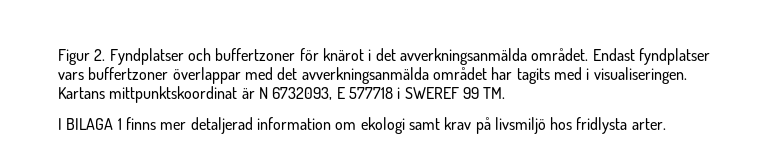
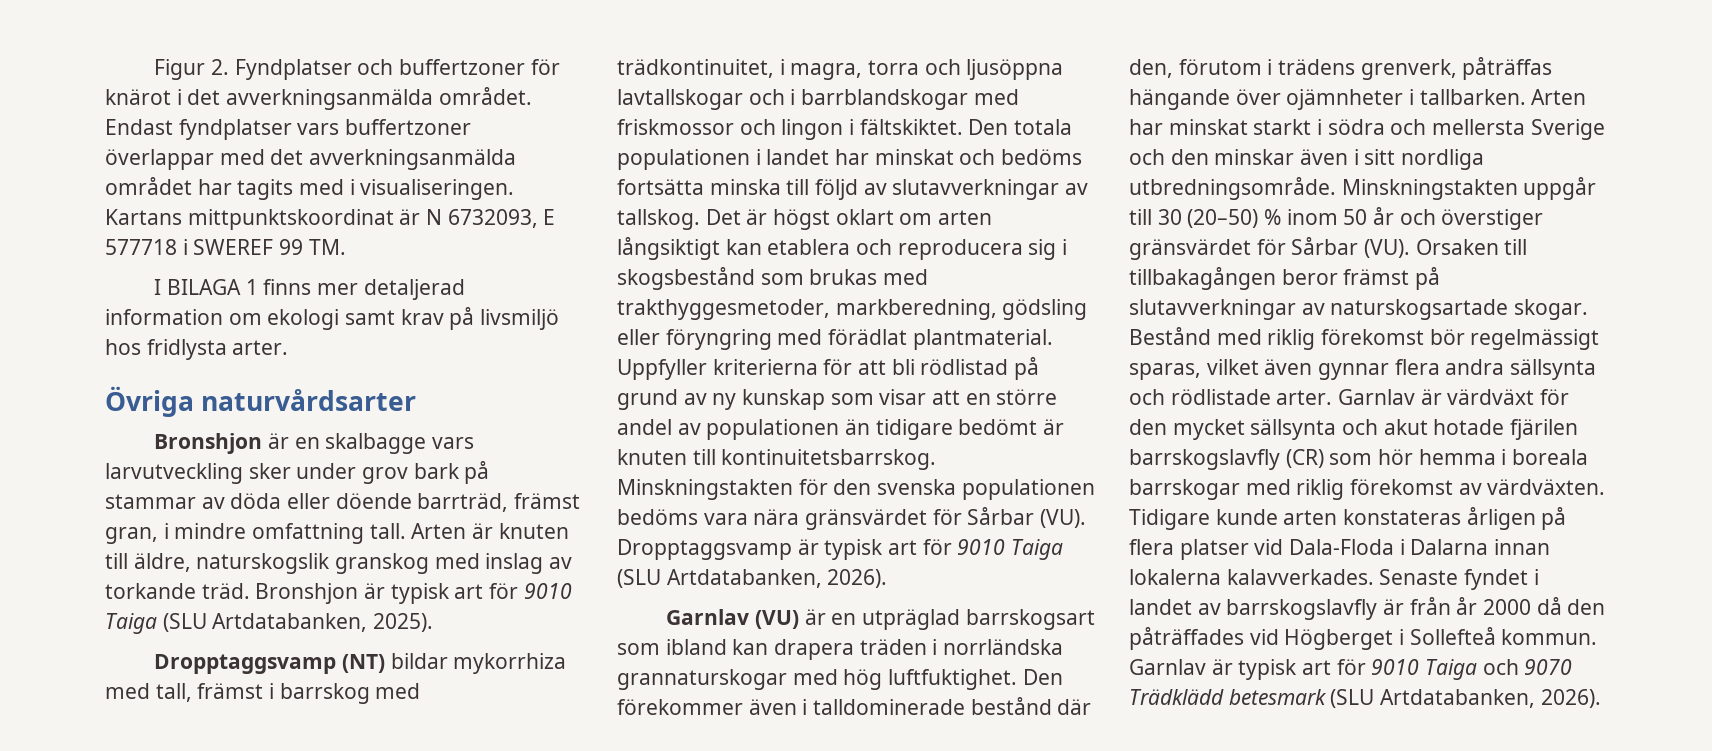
(666, 124) none -> [105,386,417,417] [154,433,475,454] [105,461,490,484] [105,493,581,512] [105,523,569,544] [105,553,573,574] [105,583,572,604] [105,613,434,634] [154,653,567,674] [105,683,421,704] [617,59,1064,80] [617,89,1019,110] [617,119,1073,140] [617,149,1083,170] [617,179,1089,200] [617,209,993,230] [617,237,1068,260] [617,267,929,290] [617,299,1088,320] [617,329,1053,350] [617,357,1040,380] [617,389,1058,410] [617,419,1065,440] [617,449,937,470] [617,479,1095,500] [617,507,1087,530] [617,539,1064,560] [617,569,888,588] [666,609,1095,630] [617,639,1064,660] [617,669,1063,690] [617,697,1092,715] [1129,57,1553,80] [1129,89,1587,110] [1129,119,1605,140] [1129,149,1485,170] [1129,177,1597,200] [1129,207,1544,230] [1129,237,1528,260] [1129,267,1441,290] [1129,299,1589,320] [1129,327,1600,350] [1129,359,1597,380] [1129,389,1570,405] [1129,419,1579,440] [1129,449,1589,470] [1129,479,1606,500] [1129,507,1567,530] [1129,539,1551,560] [1129,569,1539,590] [1129,597,1606,620] [1129,627,1598,650] [1129,659,1573,680] [1129,689,1601,708] // Övriga naturvårdsarter // Bronshjon är en skalbagge vars larvutveckling sker under grov bark på stammar av döda eller döende barrträd, främst gran, i mindre omfattning tall. Arten är knuten till äldre, naturskogslik granskog med inslag av torkande träd. Bronshjon är typisk art för 9010 Taiga (SLU Artdatabanken, 2025). // Dropptaggsvamp (NT) bildar mykorrhiza med tall, främst i barrskog med trädkontinuitet, i magra, torra och ljusöppna lavtallskogar och i barrblandskogar med friskmossor och lingon i fältskiktet. Den totala populationen i landet har minskat och bedöms fortsätta minska till följd av slutavverkningar av tallskog. Det är högst oklart om arten långsiktigt kan etablera och reproducera sig i skogsbestånd som brukas med trakthyggesmetoder, markberedning, gödsling eller föryngring med förädlat plantmaterial. Uppfyller kriterierna för att bli rödlistad på grund av ny kunskap som visar att en större andel av populationen än tidigare bedömt är knuten till kontinuitetsbarrskog. Minskningstakten för den svenska populationen bedöms vara nära gränsvärdet för Sårbar (VU). Dropptaggsvamp är typisk art för 9010 Taiga (SLU Artdatabanken, 2026). // Garnlav (VU) är en utpräglad barrskogsart som ibland kan drapera träden i norrländska grannaturskogar med hög luftfuktighet. Den förekommer även i talldominerade bestånd där den, förutom i trädens grenverk, påträffas hängande över ojämnheter i tallbarken. Arten har minskat starkt i södra och mellersta Sverige och den minskar även i sitt nordliga utbredningsområde. Minskningstakten uppgår till 30 (20–50) % inom 50 år och överstiger gränsvärdet för Sårbar (VU). Orsaken till tillbakagången beror främst på slutavverkningar av naturskogsartade skogar. Bestånd med riklig förekomst bör regelmässigt sparas, vilket även gynnar flera andra sällsynta och rödlistade arter. Garnlav är värdväxt för den mycket sällsynta och akut hotade fjärilen barrskogslavfly (CR) som hör hemma i boreala barrskogar med riklig förekomst av värdväxten. Tidigare kunde arten konstateras årligen på flera platser vid Dala-Floda i Dalarna innan lokalerna kalavverkades. Senaste fyndet i landet av barrskogslavfly är från år 2000 då den påträffades vid Högberget i Sollefteå kommun. Garnlav är typisk art för 9010 Taiga och 9070 Trädklädd betesmark (SLU Artdatabanken, 2026).

